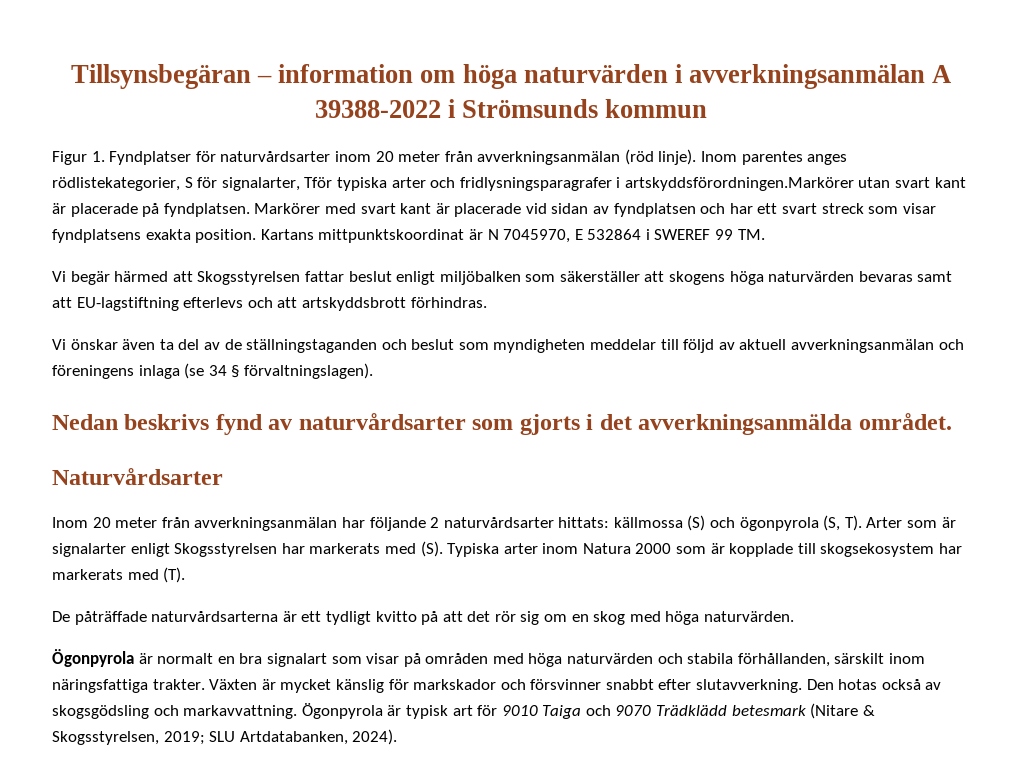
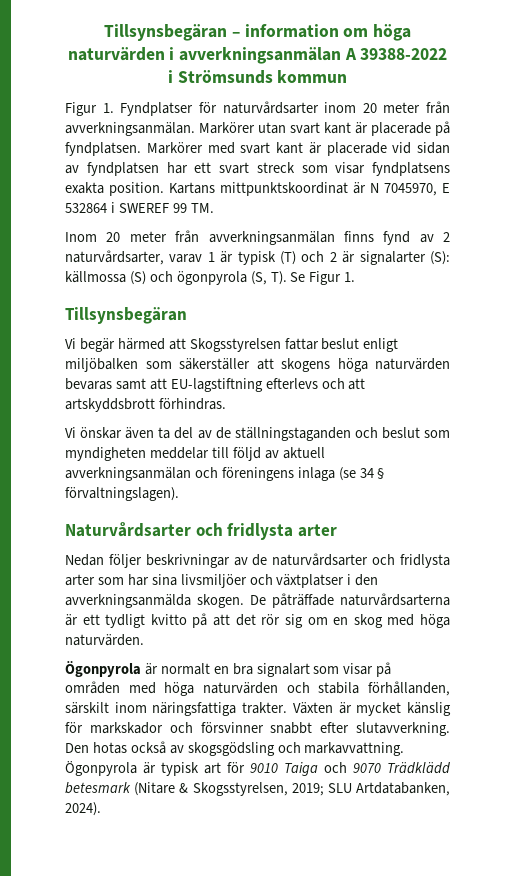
[477,149,848,165] [52,177,854,191] avverkningsanmälan (röd linje). Inom parentes anges rödlistekategorier, S för signalarter, Tför typiska arter och fridlysningsparagrafer i artskyddsförordningen.Markörer -> [65,122,255,136] avverkningsanmälan. Markörer
[700,203,726,214] och -> (159, 169) none
(765, 234) none -> [65,230,450,245] [65,250,450,265] [65,271,356,285] [65,307,187,324] // Inom 20 meter från avverkningsanmälan finns fynd av 2 naturvårdsarter, varav 1 är typisk (T) och 2 är signalarter (S): källmossa (S) och ögonpyrola (S, T). Se Figur 1. // Tillsynsbegäran
[52,413,952,435] [52,468,223,485] [52,515,956,531] [52,541,963,557] [52,567,186,583] Nedan beskrivs fynd av naturvårdsarter som gjorts i det avverkningsanmälda området. // Naturvårdsarter // Inom 20 meter från avverkningsanmälan har följande 2 naturvårdsarter hittats: källmossa (S) och ögonpyrola (S, T). Arter som är signalarter enligt Skogsstyrelsen har markerats med (S). Typiska arter inom Natura 2000 som är kopplade till skogsekosystem har markerats med (T). // -> [65,522,337,540] [65,553,450,568] [65,574,379,588] [65,594,244,608] Naturvårdsarter och fridlysta arter // Nedan följer beskrivningar av de naturvårdsarter och fridlysta arter som har sina livsmiljöer och växtplatser i den avverkningsanmälda skogen.

